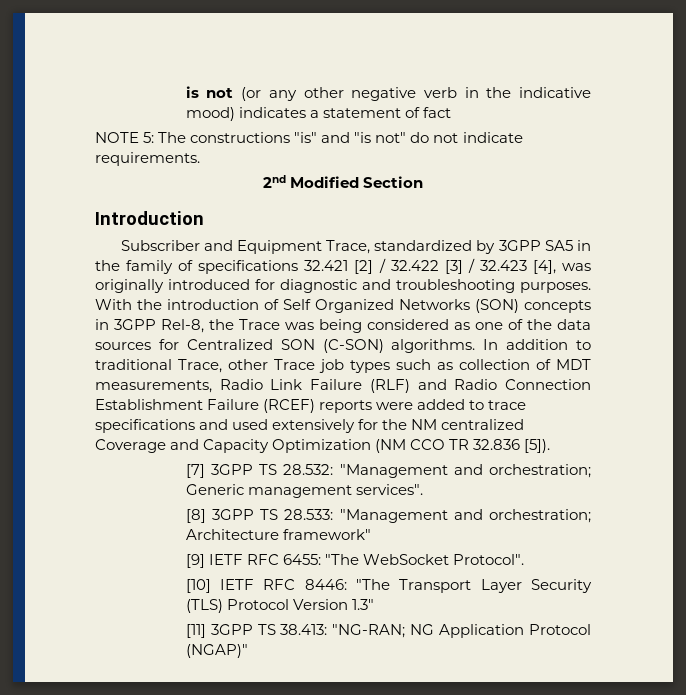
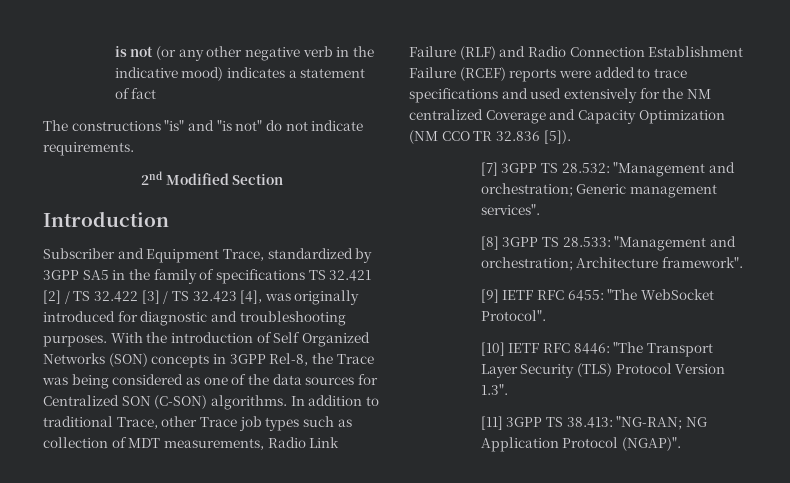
[95,132,155,143] NOTE 5: -> (157, 93) none
(299, 267) none -> [308,270,326,280] TS
(386, 265) none -> [73,291,91,301] TS
(475, 265) none -> [171,291,189,301] TS
[282,529,371,540] framework" -> [662,257,744,268] framework".
[351,599,374,610] 1.3" -> [480,384,508,395] 1.3".
[185,644,248,658] (NGAP)" -> [622,437,682,451] (NGAP)".

